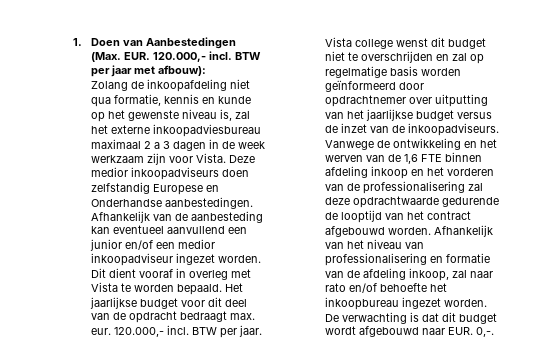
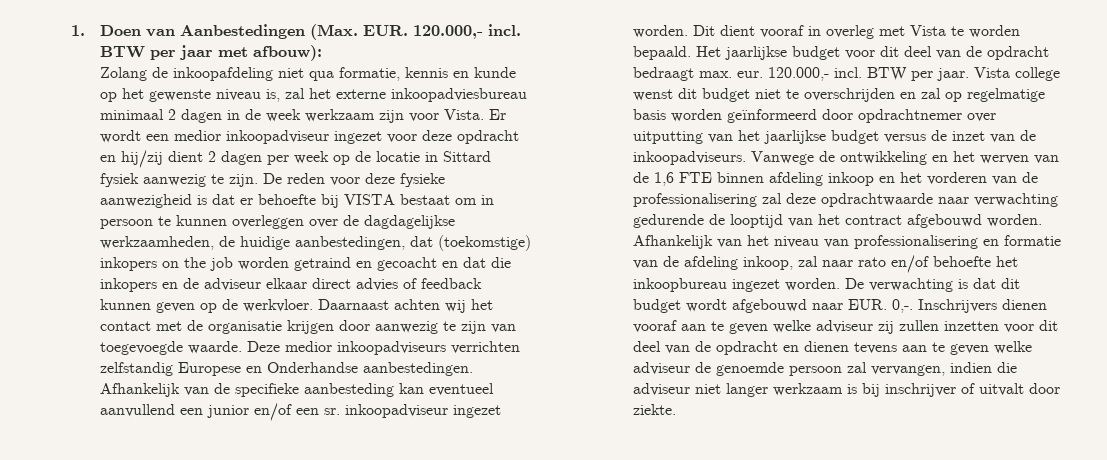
[91,139,171,149] maximaal 2 a 3 -> [100,109,177,120] minimaal 2
(227, 158) none -> [489,109,507,120] [100,130,520,144] [100,150,492,168] [100,173,446,187] [100,194,495,208] [100,215,456,229] [100,235,532,251] [100,257,512,271] [100,278,483,292] [100,299,494,313] [100,320,517,334] [100,341,243,355] Er wordt een medior inkoopadviseur ingezet voor deze opdracht en hij/zij dient 2 dagen per week op de locatie in Sittard fysiek aanwezig te zijn. De reden voor deze fysieke aanwezigheid is dat er behoefte bij VISTA bestaat om in persoon te kunnen overleggen over de dagdagelijkse werkzaamheden, de huidige aanbestedingen, dat (toekomstige) inkopers on the job worden getraind en gecoacht en dat die inkopers en de adviseur elkaar direct advies of feedback kunnen geven op de werkvloer. Daarnaast achten wij het contact met de organisatie krijgen door aanwezig te zijn van toegevoegde waarde.
[222,169,250,177] doen -> [451,341,521,354] verrichten
(189, 217) none -> [235,383,300,397] specifieke
[178,239,216,249] medior -> [324,408,341,415] sr.
(440, 202) none -> [938,193,1059,207] naar verwachting
(495, 332) none -> [918,299,1048,313] [633,320,1059,334] [633,341,1033,355] [633,362,1018,376] [633,383,1061,397] [633,404,677,415] Inschrijvers dienen vooraf aan te geven welke adviseur zij zullen inzetten voor dit deel van de opdracht en dienen tevens aan te geven welke adviseur de genoemde persoon zal vervangen, indien die adviseur niet langer werkzaam is bij inschrijver of uitvalt door ziekte.

